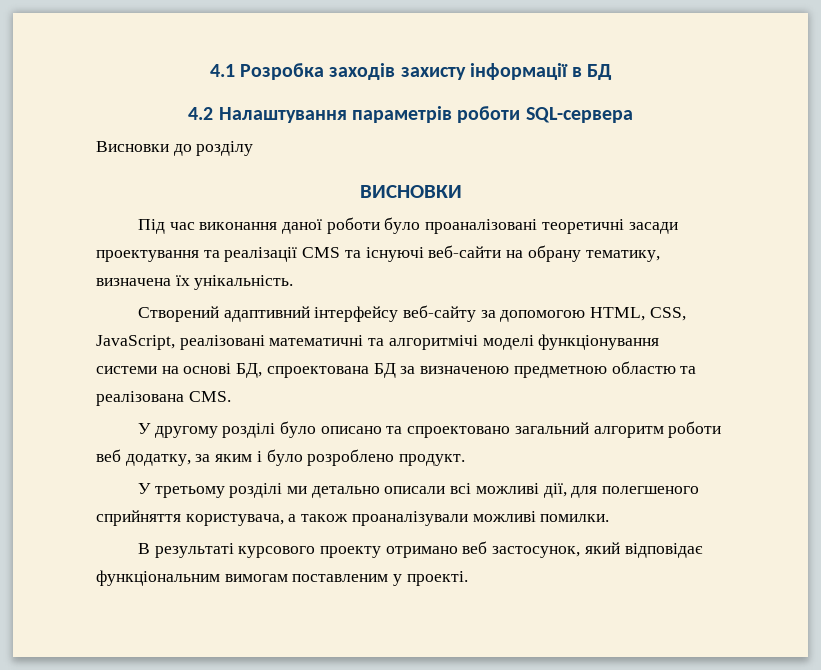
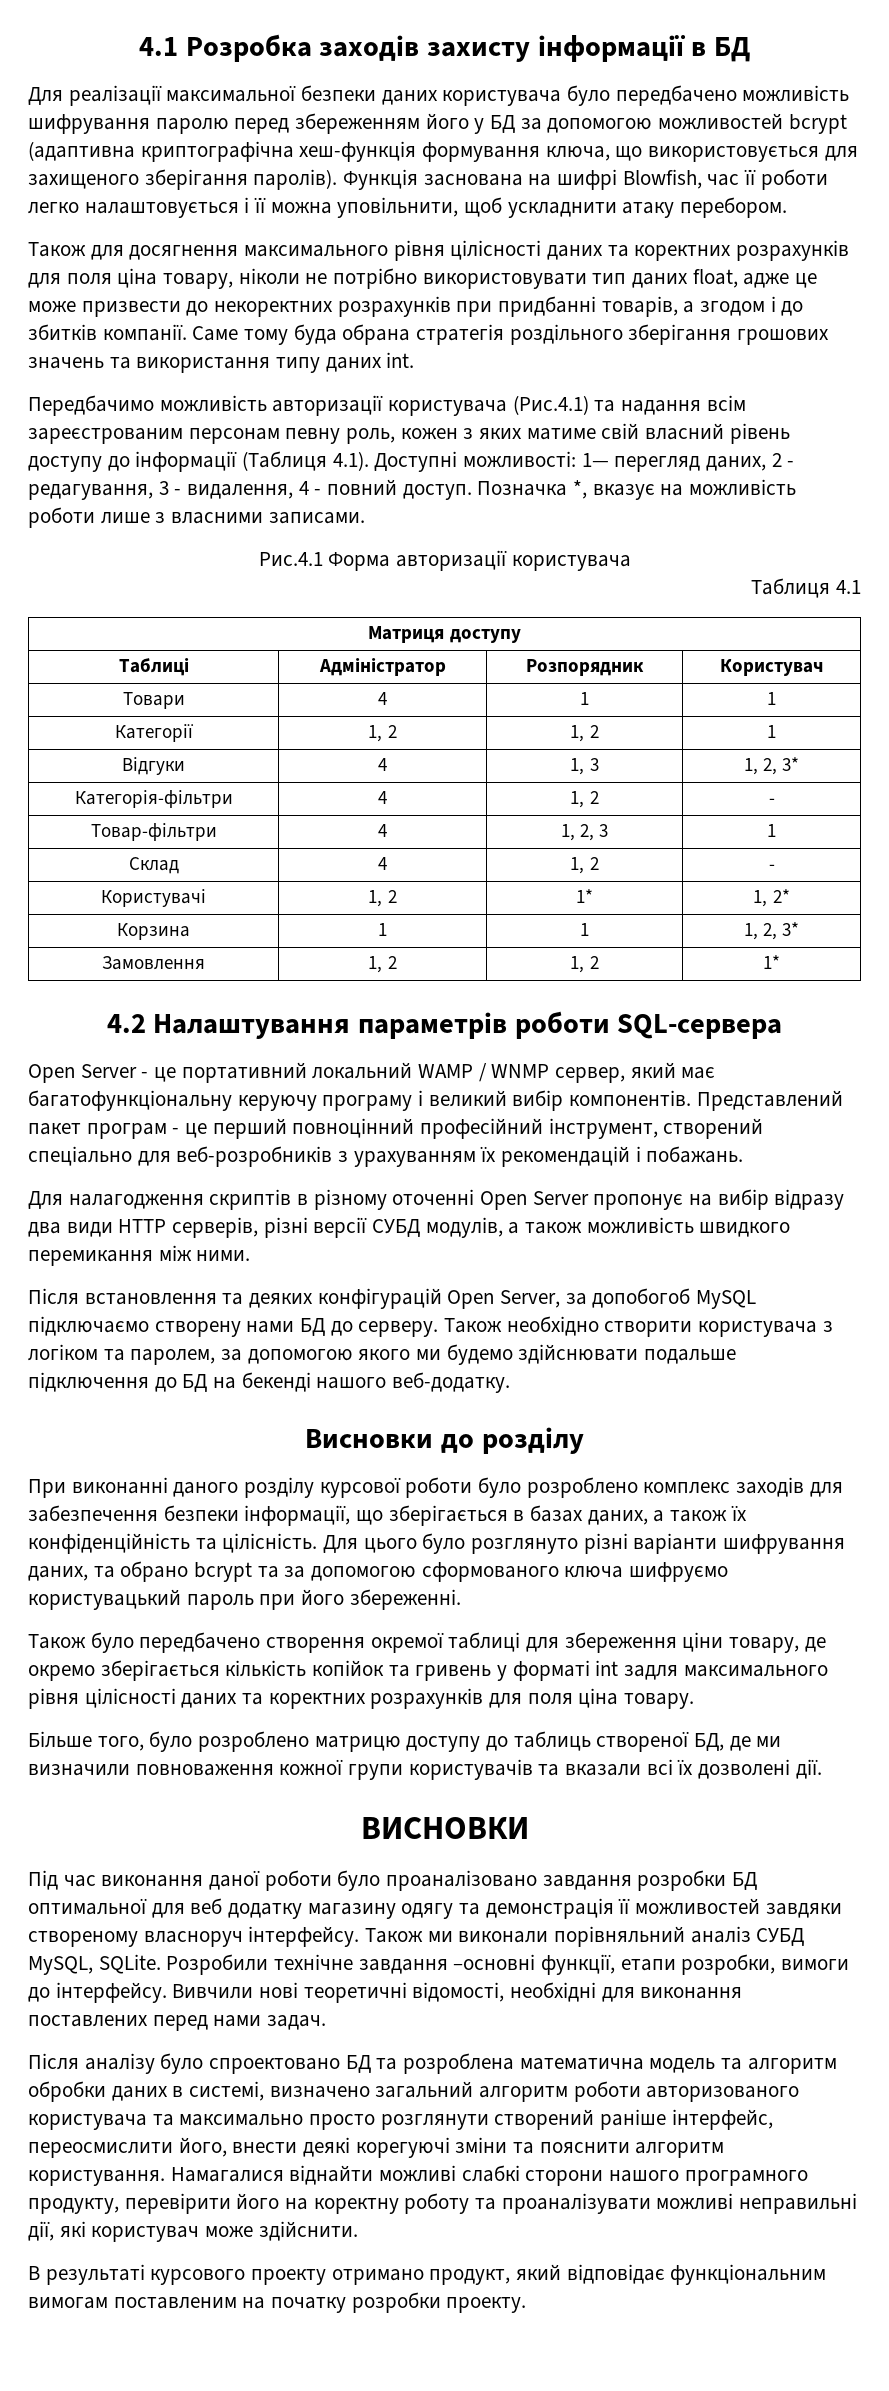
(613, 72) none -> [28,85,850,106] [28,113,847,134] [28,141,858,162] [28,169,828,190] [28,197,788,218] [28,240,850,261] [28,268,818,289] [28,296,804,317] [28,324,830,345] [28,352,415,373] [28,395,746,416] [28,423,790,444] [28,451,795,472] [28,479,797,500] [28,507,365,528] [258,550,631,571] [751,578,861,598] [368,626,521,643] [118,658,189,676] [318,658,446,676] [526,659,644,676] [720,659,824,676] [122,692,185,709] [378,692,387,705] [580,692,590,705] [767,692,777,705] [114,724,194,742] [368,725,397,742] [570,725,599,742] [767,725,777,738] [122,757,185,775] [378,758,387,771] [570,758,599,775] [743,757,800,775] [74,790,233,808] [378,791,387,804] [570,791,599,808] [768,798,775,804] [90,823,217,841] [378,824,387,837] [560,824,609,841] [767,824,777,837] [128,857,179,874] [378,857,387,870] [570,857,599,874] [768,864,775,870] [101,889,206,907] [368,890,397,907] [576,889,594,903] [753,889,790,907] [117,923,190,940] [378,923,387,936] [580,923,590,936] [743,922,800,940] [102,956,205,970] [368,956,397,973] [570,956,599,973] [763,955,781,969] // Для реалізації максимальної безпеки даних користувача було передбачено можливість шифрування паролю перед збереженням його у БД за допомогою можливостей bcrypt (адаптивна криптографічна хеш-функція формування ключа, що використовується для захищеного зберігання паролів). Функція заснована на шифрі Blowfish, час її роботи легко налаштовується і її можна уповільнити, щоб ускладнити атаку перебором. // Також для досягнення максимального рівня цілісності даних та коректних розрахунків для поля ціна товару, ніколи не потрібно використовувати тип даних float, адже це може призвести до некоректних розрахунків при придбанні товарів, а згодом і до збитків компанії. Саме тому буда обрана стратегія роздільного зберігання грошових значень та використання типу даних int. // Передбачимо можливість авторизації користувача (Рис.4.1) та надання всім зареєстрованим персонам певну роль, кожен з яких матиме свій власний рівень доступу до інформації (Таблиця 4.1). Доступні можливості: 1— перегляд даних, 2 - редагування, 3 - видалення, 4 - повний доступ. Позначка *, вказує на можливість роботи лише з власними записами. // Рис.4.1 Форма авторизації користувача // Таблиця 4.1 // Матриця доступу // Таблиці | Адміністратор | Розпорядник | Користувач // Товари | 4 | 1 | 1 // Категорії | 1, 2 | 1, 2 | 1 // Відгуки | 4 | 1, 3 | 1, 2, 3* // Категорія-фільтри | 4 | 1, 2 | - // Товар-фільтри | 4 | 1, 2, 3 | 1 // Склад | 4 | 1, 2 | - // Користувачі | 1, 2 | 1* | 1, 2* // Корзина | 1 | 1 | 1, 2, 3* // Замовлення | 1, 2 | 1, 2 | 1*
[96,141,254,156] Висновки до розділу -> [28,1062,716,1083] [28,1090,843,1111] [28,1118,764,1139] [28,1146,744,1167] [28,1189,845,1210] [28,1217,791,1238] [28,1245,251,1266] [28,1288,757,1309] [28,1316,833,1337] [28,1344,737,1365] [28,1372,511,1393] [305,1427,584,1454] [28,1477,843,1498] [28,1505,747,1526] [28,1533,846,1554] [28,1561,729,1582] [28,1589,461,1610] [28,1632,826,1653] [28,1660,828,1681] [28,1688,695,1709] [28,1731,782,1752] [28,1759,822,1780] Open Server - це портативний локальний WAMP / WNMP сервер, який має багатофункціональну керуючу програму і великий вибір компонентів. Представлений пакет програм - це перший повноцінний професійний інструмент, створений спеціально для веб-розробників з урахуванням їх рекомендацій і побажань. // Для налагодження скриптів в різному оточенні Open Server пропонує на вибір відразу два види HTTP серверів, різні версії СУБД модулів, а також можливість швидкого перемикання між ними. // Після встановлення та деяких конфігурацій Open Server, за допобогоб MySQL підключаємо створену нами БД до серверу. Також необхідно створити користувача з логіком та паролем, за допомогою якого ми будемо здійснювати подальше підключення до БД на бекенді нашого веб-додатку. // Висновки до розділу // При виконанні даного розділу курсової роботи було розроблено комплекс заходів для забезпечення безпеки інформації, що зберігається в базах даних, а також їх конфіденційність та цілісність. Для цього було розглянуто різні варіанти шифрування даних, та обрано bcrypt та за допомогою сформованого ключа шифруємо користувацький пароль при його збереженні. // Також було передбачено створення окремої таблиці для збереження ціни товару, де окремо зберігається кількість копійок та гривень у форматі int задля максимального рівня цілісності даних та коректних розрахунків для поля ціна товару. // Більше того, було розроблено матрицю доступу до таблиць створеної БД, де ми визначили повноваження кожної групи користувачів та вказали всі їх дозволені дії.
[425,219,678,234] [96,245,660,262] [96,275,294,290] [137,305,686,322] [96,334,660,350] [96,361,697,378] [96,391,231,406] [137,421,722,438] [96,449,466,466] [137,483,700,498] [96,510,610,526] проаналізовані теоретичні засади проектування та реалізації CMS та існуючі веб-сайти на обрану тематику, визначена їх унікальність. // Створений адаптивний інтерфейсу веб-сайту за допомогою HTML, CSS, JavaScript, реалізовані математичні та алгоритмічі моделі функціонування системи на основі БД, спроектована БД за визначеною предметною областю та реалізована CMS. // У другому розділі було описано та спроектовано загальний алгоритм роботи веб додатку, за яким і було розроблено продукт. // У третьому розділі ми детально описали всі можливі дії, для полегшеного сприйняття користувача, а також проаналізували можливі помилки. -> [386,1870,758,1891] [28,1898,842,1919] [28,1926,805,1947] [28,1954,850,1975] [28,1982,743,2003] [28,2015,327,2031] [28,2053,837,2074] [28,2081,800,2102] [28,2109,773,2130] [28,2137,725,2158] [28,2165,808,2186] [28,2193,858,2214] [28,2221,358,2242] проаналізовано завдання розробки БД оптимальної для веб додатку магазину одягу та демонстрація її можливостей завдяки створеному власноруч інтерфейсу. Також ми виконали порівняльний аналіз СУБД MySQL, SQLite. Розробили технічне завдання –основні функції, етапи розробки, вимоги до інтерфейсу. Вивчили нові теоретичні відомості, необхідні для виконання поставлених перед нами задач. // Після аналізу було спроектовано БД та розроблена математична модель та алгоритм обробки даних в системі, визначено загальний алгоритм роботи авторизованого користувача та максимально просто розглянути створений раніше інтерфейс, переосмислити його, внести деякі корегуючі зміни та пояснити алгоритм користування. Намагалися віднайти можливі слабкі сторони нашого програмного продукту, перевірити його на коректну роботу та проаналізувати можливі неправильні дії, які користувач може здійснити.
[462,541,581,558] веб застосунок, -> [429,2269,511,2285] продукт,
[393,571,468,586] у проекті. -> [242,2292,527,2313] на початку розробки проекту.

